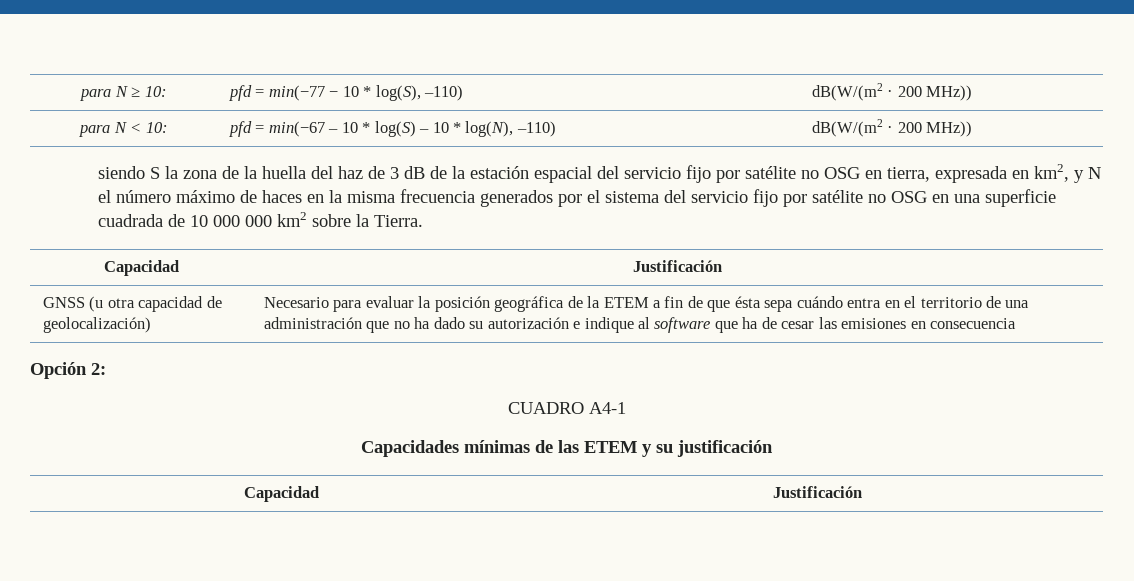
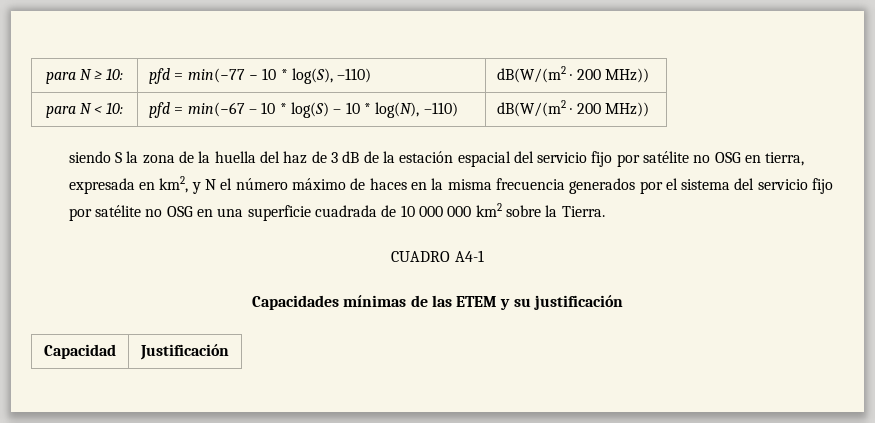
[103,260,179,276] [632,260,722,272] [42,296,222,312] [42,317,151,333] [263,296,1030,312] [263,317,1017,333] [30,362,106,379] // Capacidad | Justificación // GNSS (u otra capacidad de geolocalización) | Necesario para evaluar la posición geográfica de la ETEM a fin de que ésta sepa cuándo entra en el territorio de una administración que no ha dado su autorización e indique al software que ha de cesar las emisiones en consecuencia // Opción 2: -> (605, 211) none

